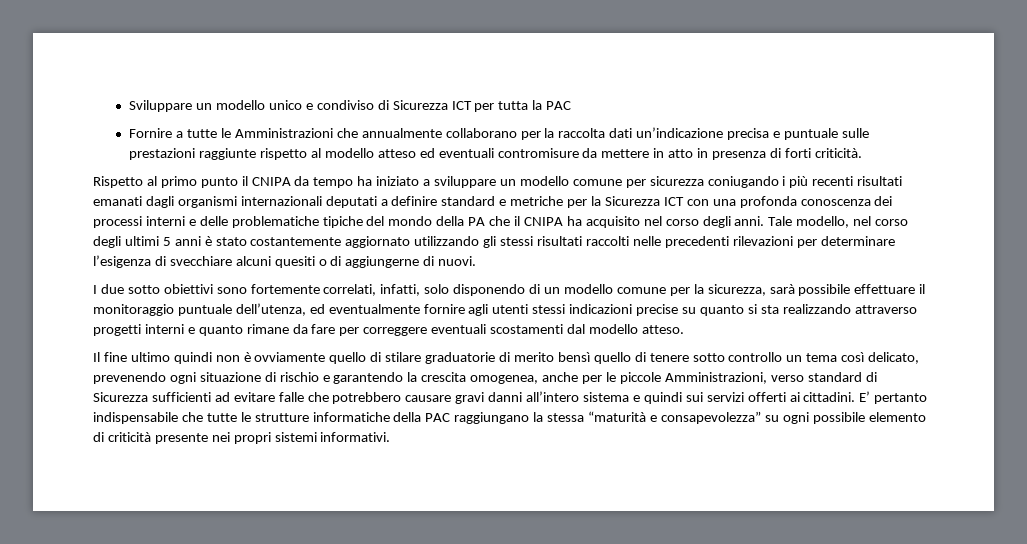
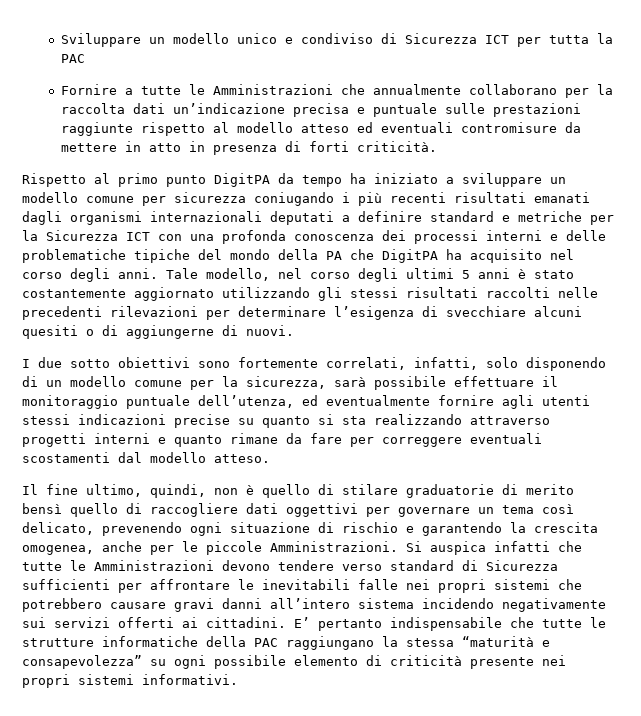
[241,176,291,186] il CNIPA -> [214,173,270,187] DigitPA
[514,216,563,226] il CNIPA -> [382,249,438,263] DigitPA
[130,352,212,364] ultimo quindi -> [86,484,206,498] ultimo, quindi,
[254,352,326,362] ovviamente -> (254, 490) none
[649,352,783,362] tenere sotto controllo -> [150,503,470,517] raccogliere dati oggettivi per governare
[664,372,767,384] Amministrazioni, -> [270,541,582,555] [22,560,334,571] Amministrazioni. Si auspica infatti che tutte le Amministrazioni devono tendere
[214,392,304,402] ad evitare falle -> [118,579,550,593] per affrontare le inevitabili falle nei propri sistemi
[632,392,682,404] e quindi -> [422,598,606,612] incidendo negativamente

